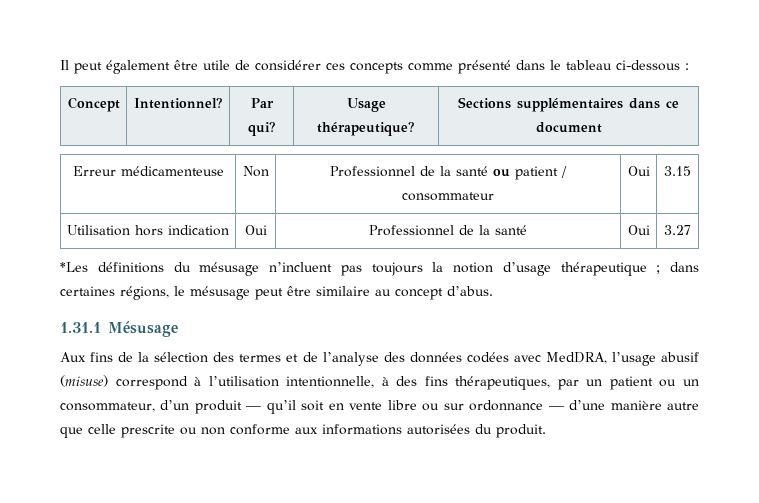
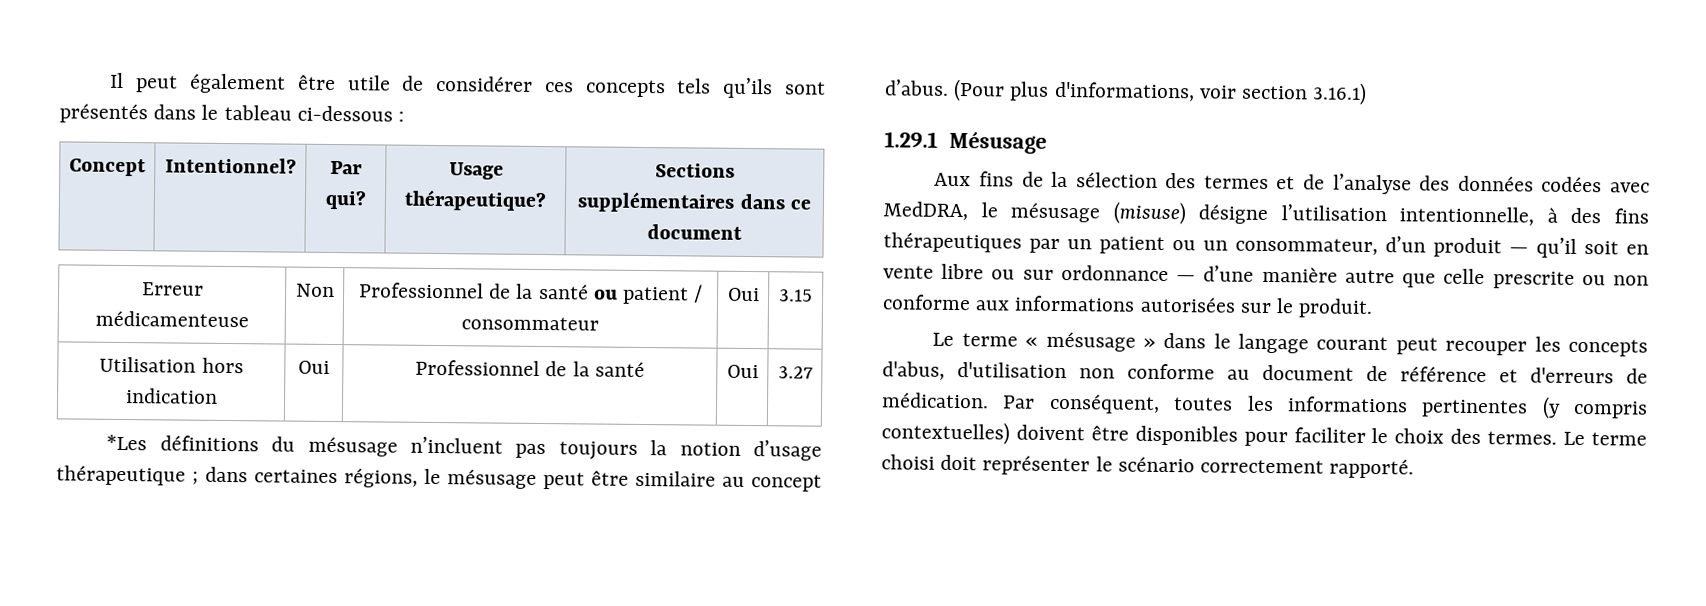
[408,60,511,74] comme présenté -> [677,77,826,99] [59,103,148,124] tels qu’ils sont présentés
[60,322,101,333] // 1.31.1 -> [953,78,1368,105] [884,131,938,148] (Pour plus d'informations, voir section 3.16.1) // 1.29.1
[611,352,699,366] [60,375,202,390] l’usage abusif (misuse) correspond à -> [980,201,1269,225] le mésusage (misuse) désigne
[455,376,551,390] thérapeutiques, -> [883,232,1022,253] thérapeutiques
[475,424,492,434] du -> [1239,298,1295,314] sur le
(546, 431) none -> [932,331,1648,357] [882,361,1648,384] [882,392,1648,419] [881,421,1647,447] [881,454,1415,479] // Le terme « mésusage » dans le langage courant peut recouper les concepts d'abus, d'utilisation non conforme au document de référence et d'erreurs de médication. Par conséquent, toutes les informations pertinentes (y compris contextuelles) doivent être disponibles pour faciliter le choix des termes. Le terme choisi doit représenter le scénario correctement rapporté.

